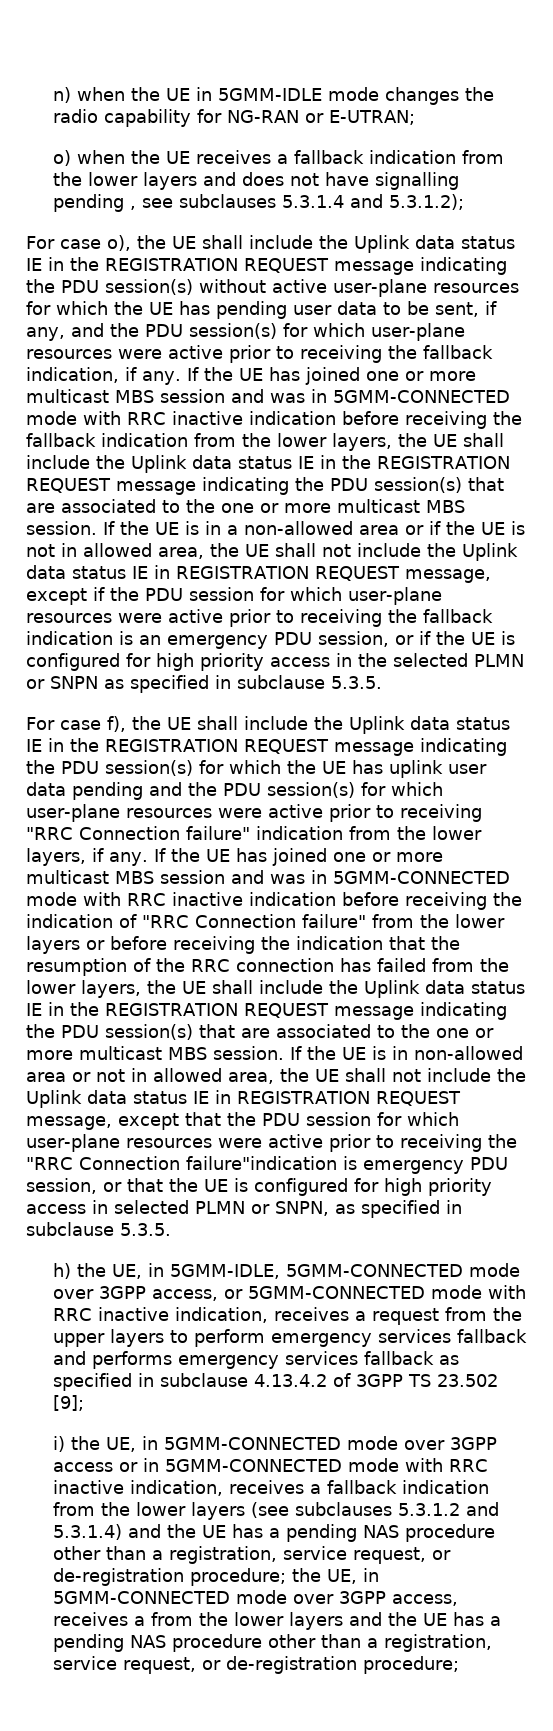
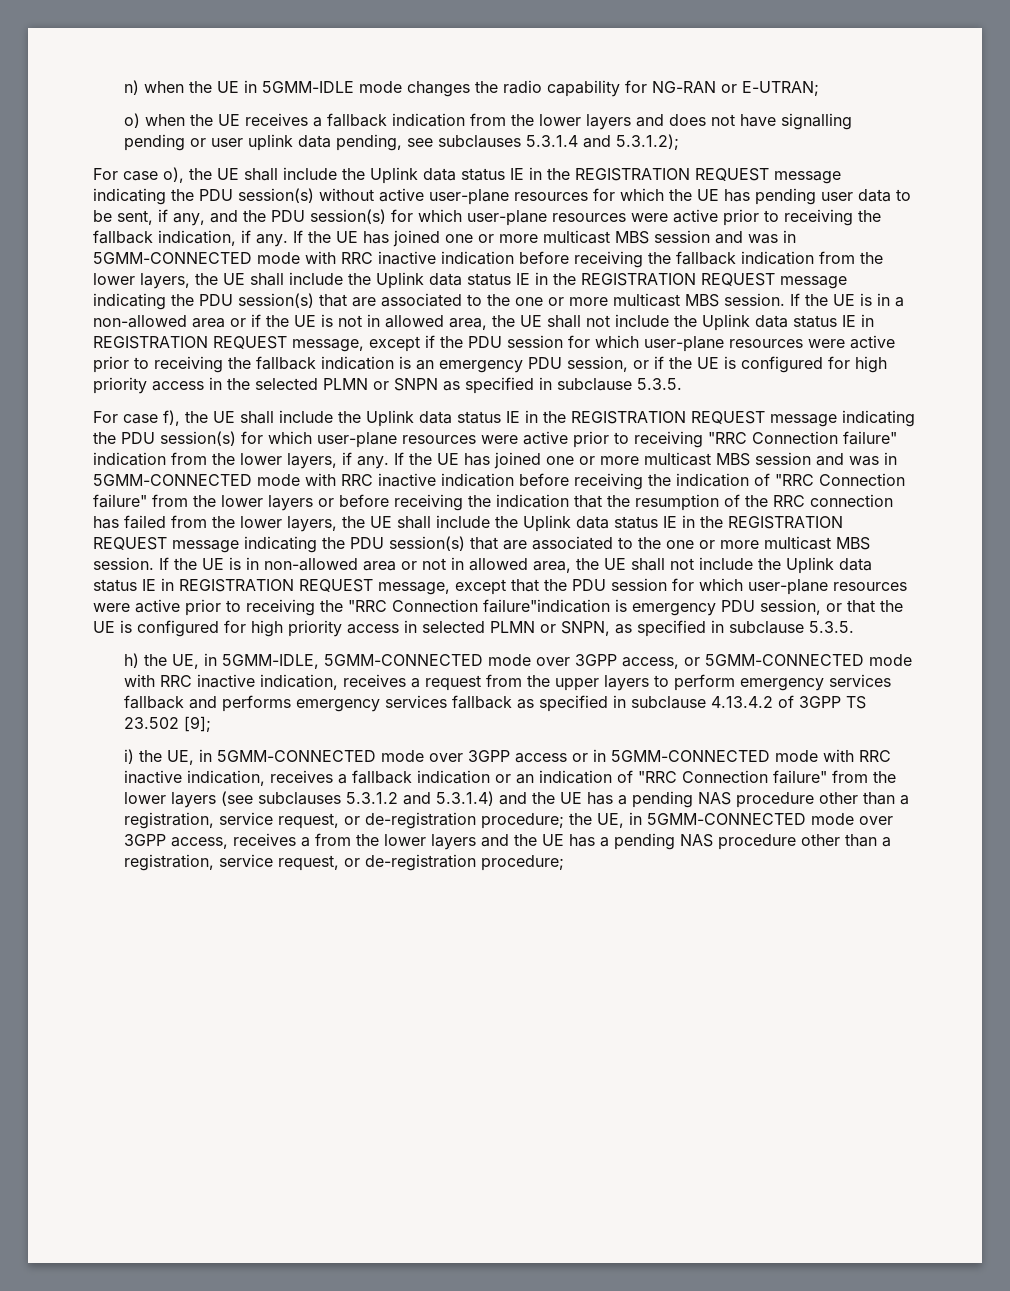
[129,206,136,210] , -> [189,134,402,151] or user uplink data pending,
[287,760,487,778] [26,782,443,800] the UE has uplink user data pending and the PDU session(s) for which -> (312, 437) none
(489, 1487) none -> [494,770,827,784] or an indication of "RRC Connection failure"

